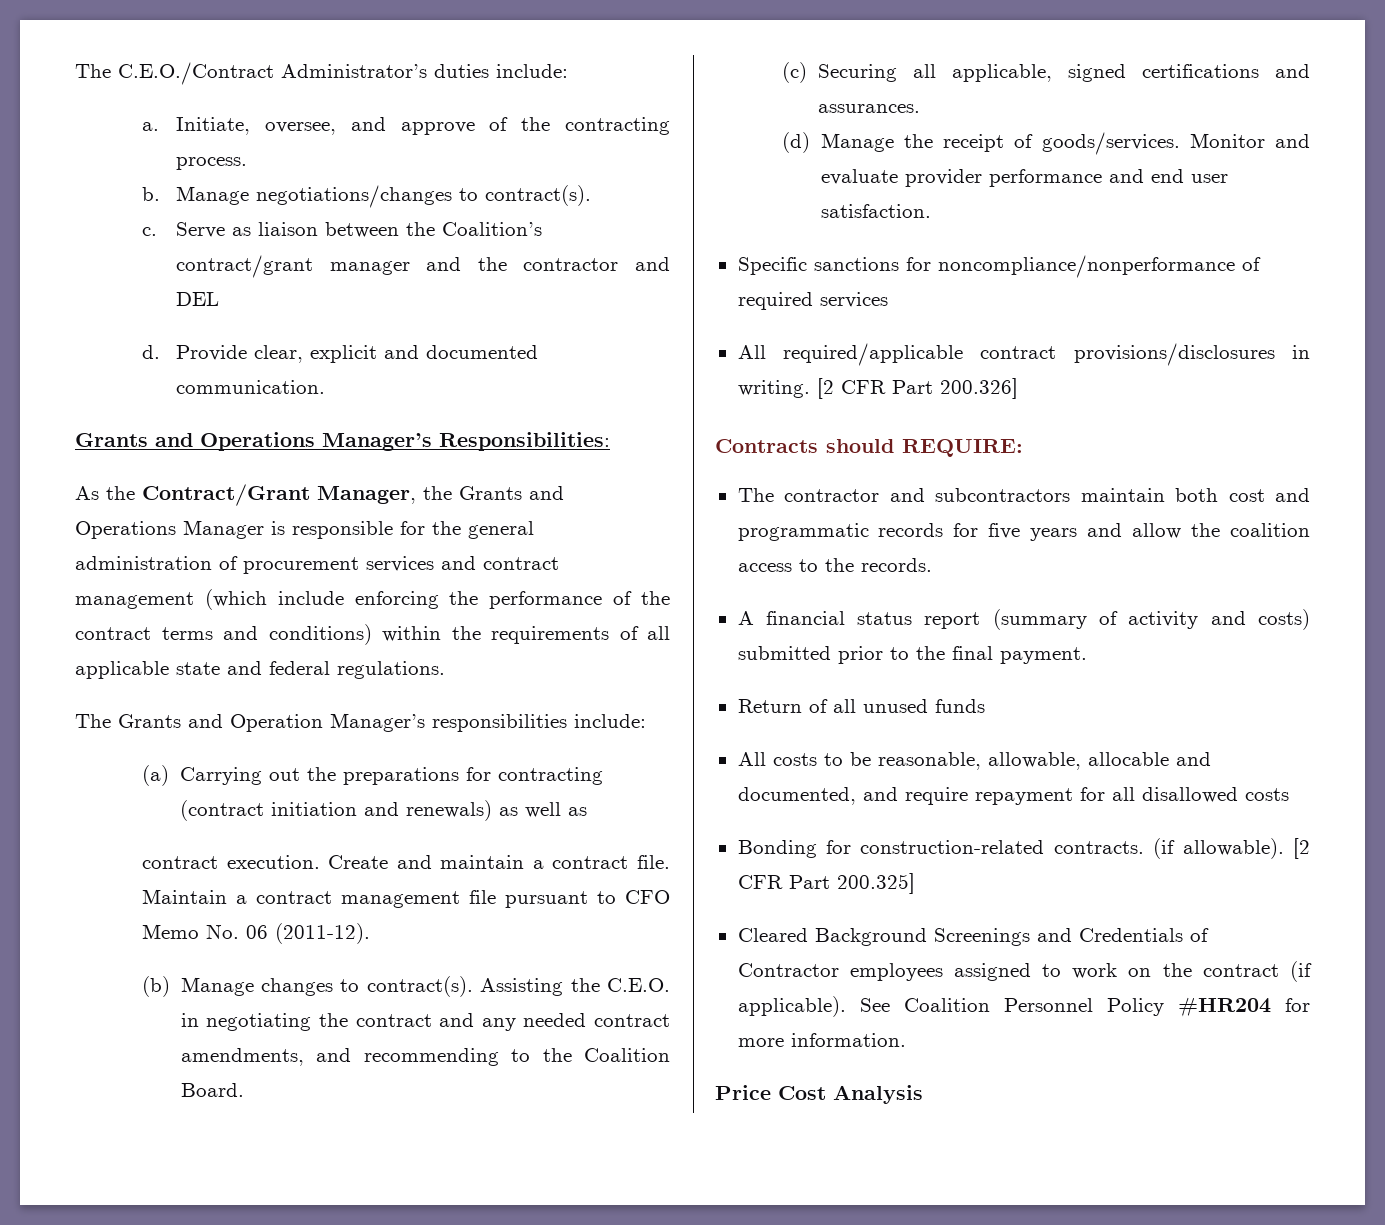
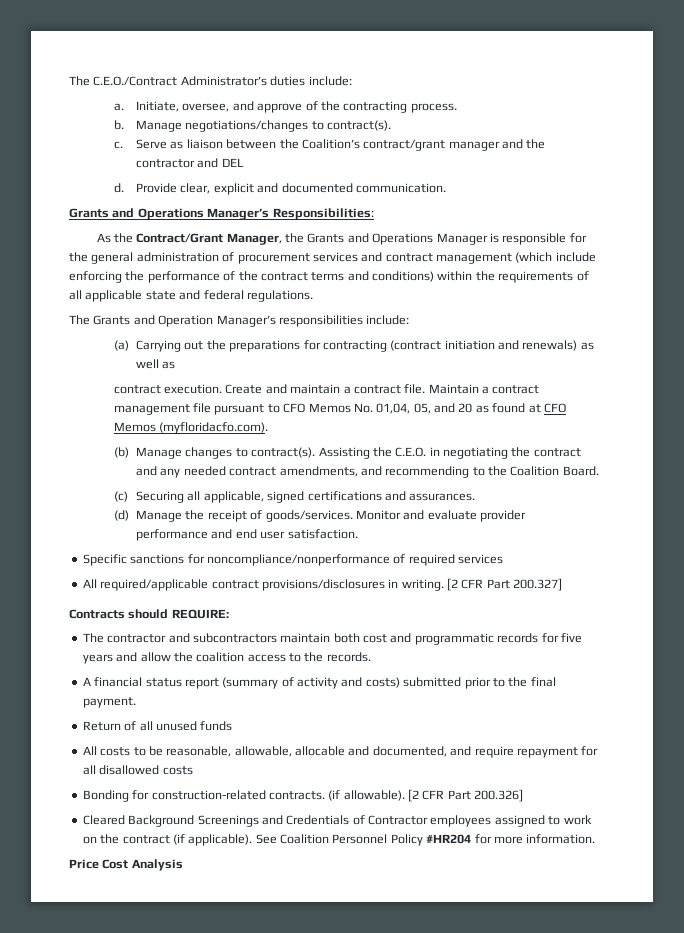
[142,923,371,944] Memo No. 06 (2011-12). -> [308,403,566,414] [113,422,269,434] Memos No. 01,04, 05, and 20 as found at CFO Memos (myfloridacfo.com).
[939,378,1018,399] 200.326] -> [513,578,563,591] 200.327]
[836,873,915,894] 200.325] -> [474,789,524,802] 200.326]

